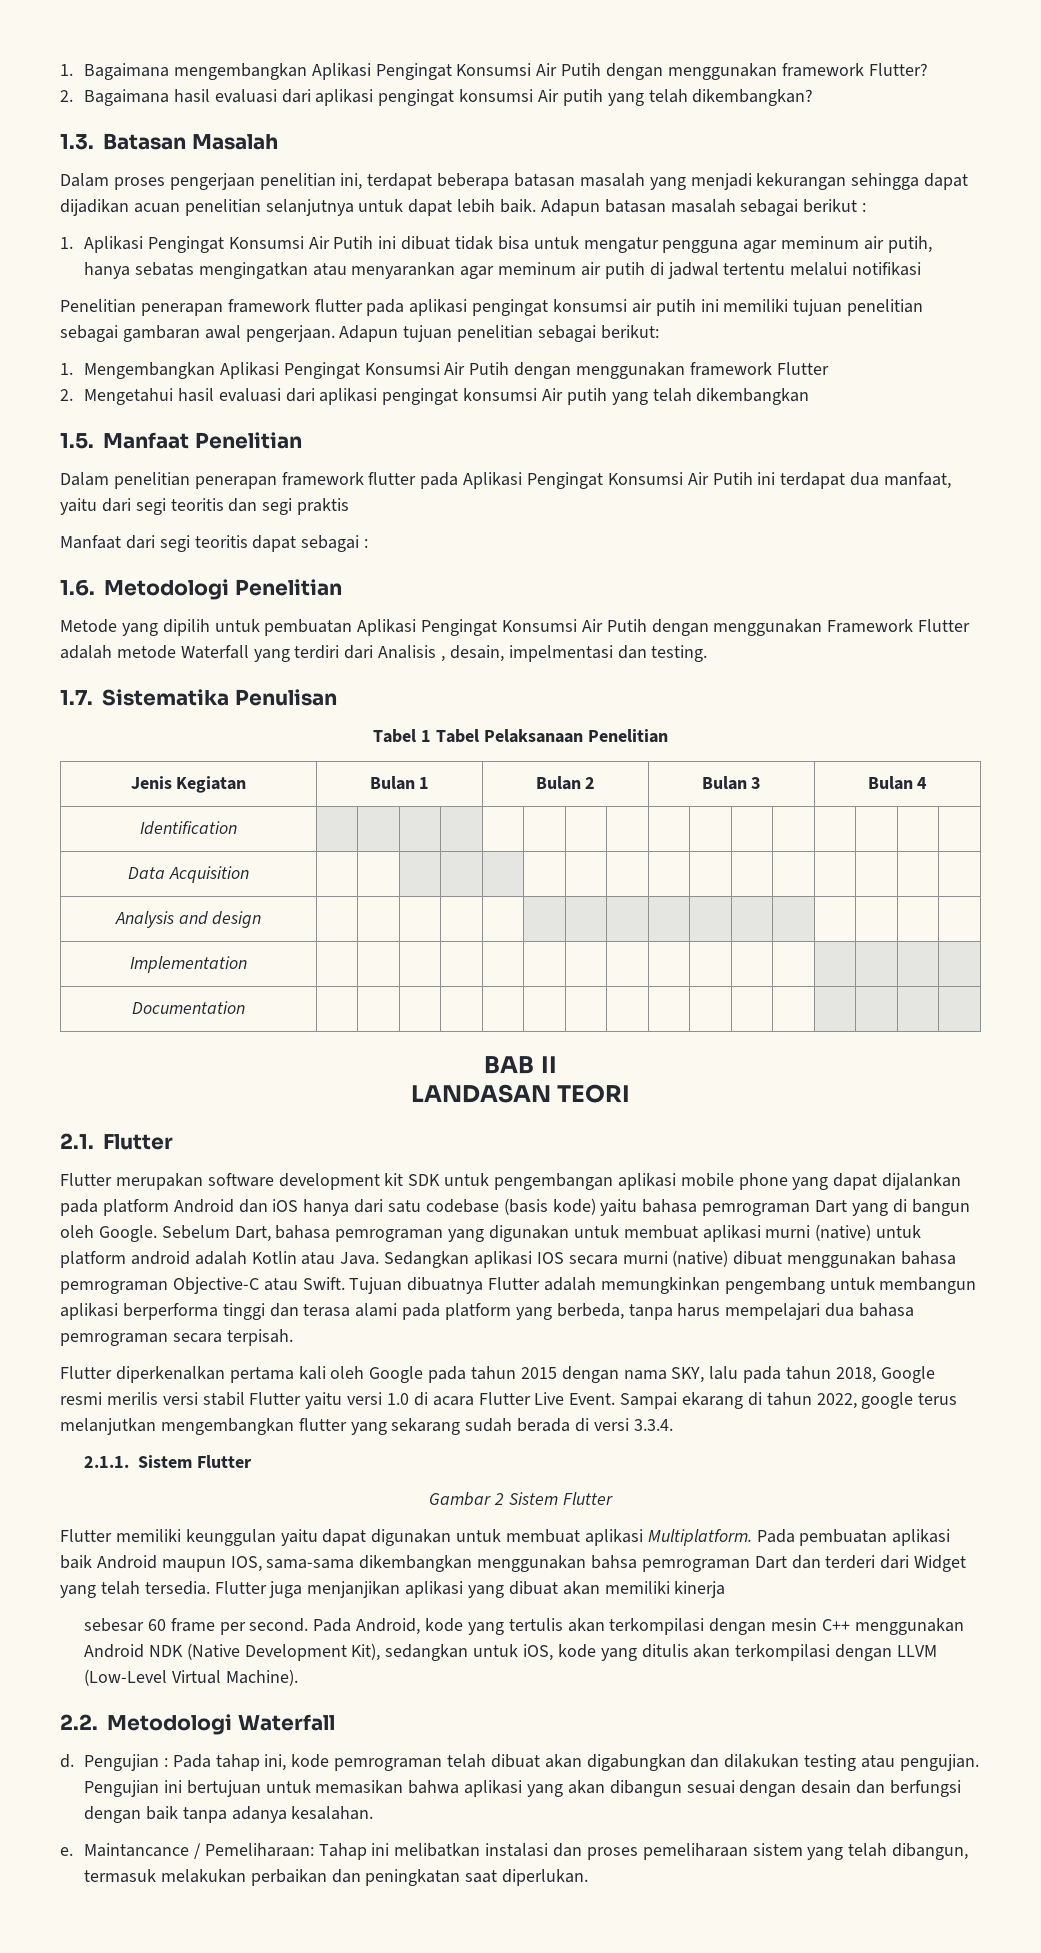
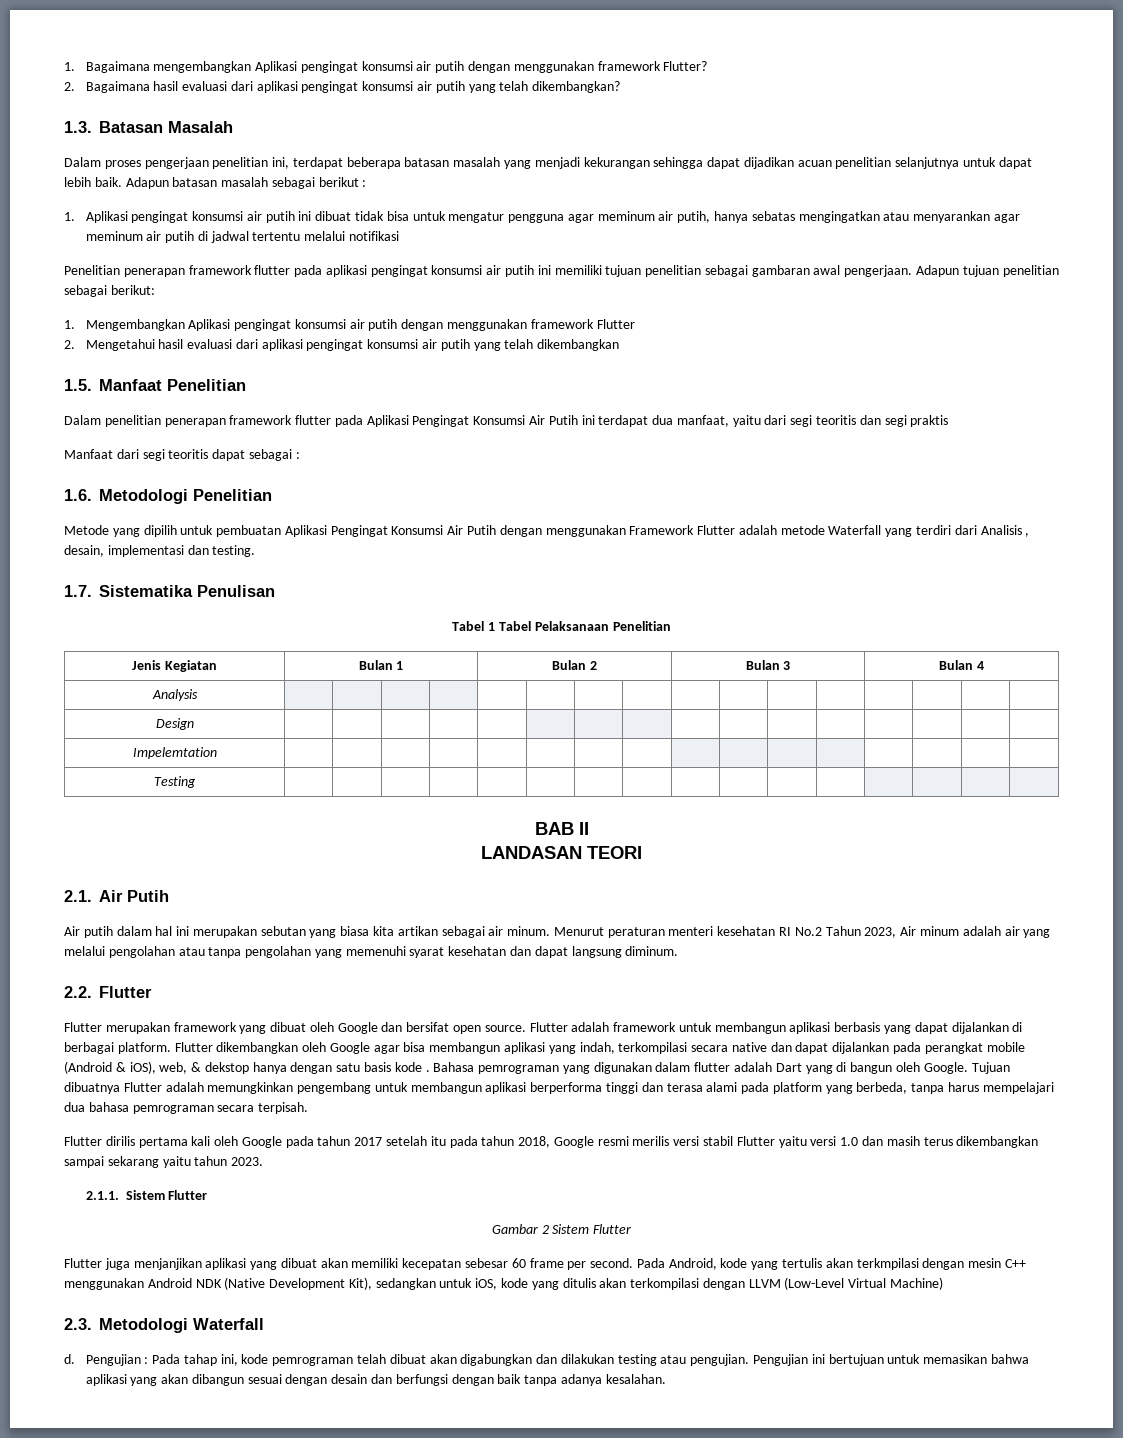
[375,63,602,80] Pengingat Konsumsi Air Putih -> [300,61,465,73] pengingat konsumsi air putih
[537,89,559,102] Air -> [416,81,432,91] air
[147,236,374,253] Pengingat Konsumsi Air Putih -> [131,211,295,223] pengingat konsumsi air putih
[283,362,510,379] Pengingat Konsumsi Air Putih -> [234,319,398,331] pengingat konsumsi air putih
[541,388,563,401] Air -> [421,339,437,349] air
[508,645,613,662] impelmentasi -> [107,545,184,557] implementasi
[140,821,237,835] [128,866,249,883] [114,911,262,928] [130,956,247,973] [132,1001,245,1014] Identification | | | | | | | | | | | | | | | | // Data Acquisition | | | | | | | | | | | | | | | | // Analysis and design | | | | | | | | | | | | | | | | // Implementation | | | | | | | | | | | | | | | | // Documentation -> [151,689,198,701] [155,718,194,730] [132,747,217,759] [154,776,196,788] Analysis | | | | | | | | | | | | | | | | // Design | | | | | | | | | | | | | | | | // Impelemtation | | | | | | | | | | | | | | | | // Testing
[103,1134,173,1150] [60,1173,962,1190] [60,1198,811,1216] Flutter // Flutter merupakan software development kit SDK untuk pengembangan aplikasi mobile phone yang dapat dijalankan pada platform Android dan iOS hanya dari satu codebase (basis kode) yaitu bahasa pemrograman -> [99,890,169,902] [64,926,1051,938] [64,946,679,958] [64,986,152,998] [64,1022,1023,1034] [64,1042,1025,1054] [64,1061,773,1074] Air Putih // Air putih dalam hal ini merupakan sebutan yang biasa kita artikan sebagai air minum. Menurut peraturan menteri kesehatan RI No.2 Tahun 2023, Air minum adalah air yang melalui pengolahan atau tanpa pengolahan yang memenuhi syarat kesehatan dan dapat langsung diminum. // 2.2. Flutter // Flutter merupakan framework yang dibuat oleh Google dan bersifat open source. Flutter adalah framework untuk membangun aplikasi berbasis yang dapat dijalankan di berbagai platform. Flutter dikembangkan oleh Google agar bisa membangun aplikasi yang indah, terkompilasi secara native dan dapat dijalankan pada perangkat mobile (Android & iOS), web, & dekstop hanya dengan satu basis kode . Bahasa pemrograman yang digunakan dalam flutter adalah
[161,1224,922,1242] [60,1250,957,1268] [60,1277,345,1294] Sebelum Dart, bahasa pemrograman yang digunakan untuk membuat aplikasi murni (native) untuk platform android adalah Kotlin atau Java. Sedangkan aplikasi IOS secara murni (native) dibuat menggunakan bahasa pemrograman Objective-C atau Swift. -> (968, 1068) none
[115,1366,225,1383] diperkenalkan -> [105,1136,135,1146] dirilis
[520,1366,739,1383] 2015 dengan nama SKY, lalu -> [354,1136,446,1146] 2017 setelah itu
[413,1392,958,1409] [60,1418,673,1435] di acara Flutter Live Event. Sampai ekarang di tahun 2022, google terus melanjutkan mengembangkan flutter yang sekarang sudah berada di versi 3.3.4. -> [861,1136,1039,1148] [64,1156,264,1168] dan masih terus dikembangkan sampai sekarang yaitu tahun 2023.
[115,1529,951,1546] [60,1555,967,1572] [60,1581,267,1598] memiliki keunggulan yaitu dapat digunakan untuk membuat aplikasi Multiplatform. Pada pembuatan aplikasi baik Android maupun IOS, sama-sama dikembangkan menggunakan bahsa pemrograman Dart dan terderi dari Widget yang telah tersedia. Flutter -> (102, 1263) none
[674,1581,726,1598] kinerja // -> [402,1258,462,1270] kecepatan
[609,1618,705,1635] terkompilasi -> [856,1258,919,1270] terkmpilasi
[225,1669,298,1686] [60,1714,98,1730] Machine). // 2.2. -> [890,1277,944,1290] [64,1318,92,1330] Machine) // 2.3.
[60,1843,969,1860] [83,1869,589,1886] // e. Maintancance / Pemeliharaan: Tahap ini melibatkan instalasi dan proses pemeliharaan sistem yang telah dibangun, termasuk melakukan perbaikan dan peningkatan saat diperlukan. -> (666, 1379) none

